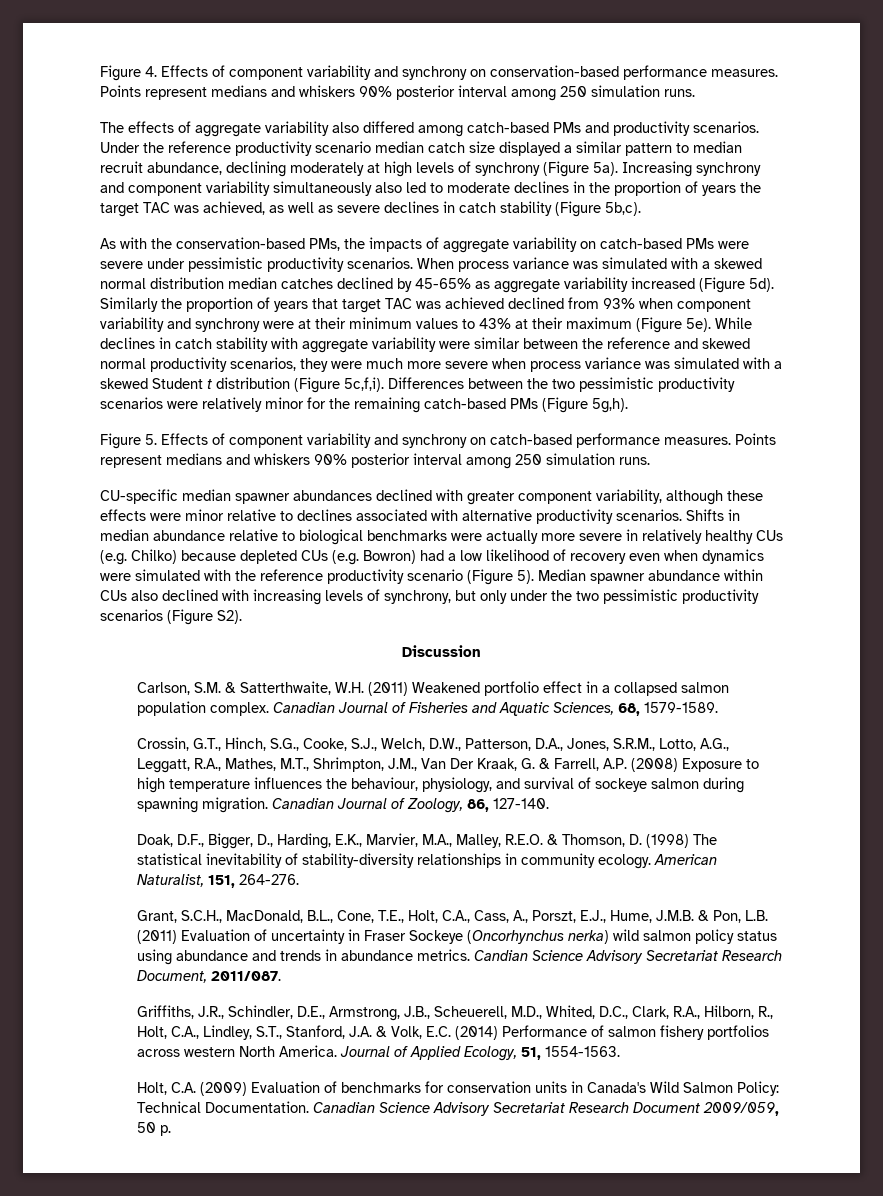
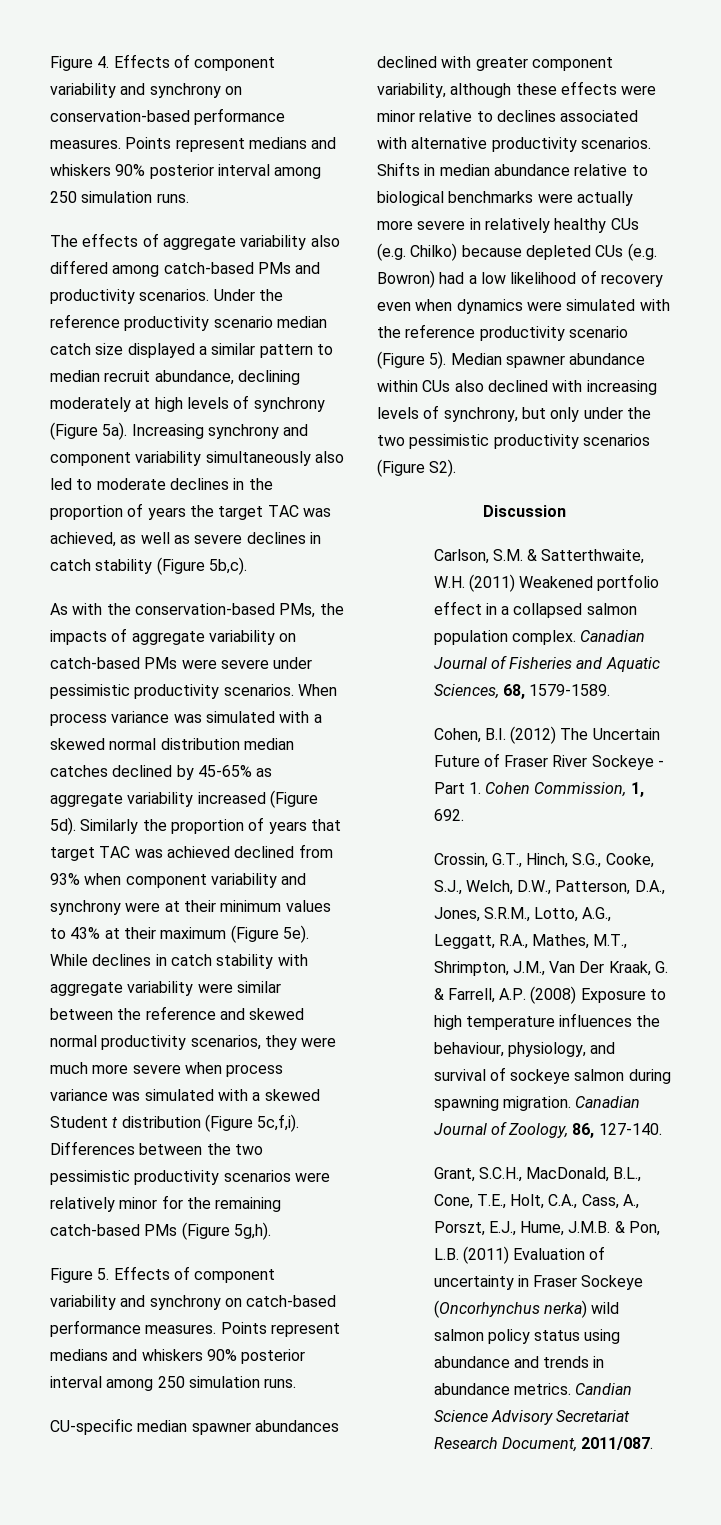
(718, 707) none -> [433,726,660,744] [433,753,665,770] [433,782,644,797] [433,809,464,821] // Cohen, B.I. (2012) The Uncertain Future of Fraser River Sockeye - Part 1. Cohen Commission, 1, 692.
[136,833,717,849] [136,853,717,869] [136,874,299,888] // Doak, D.F., Bigger, D., Harding, E.K., Marvier, M.A., Malley, R.E.O. & Thomson, D. (1998) The statistical inevitability of stability-diversity relationships in community ecology. American Naturalist, 151, 264-276. -> (662, 1129) none
[136,1005,773,1021] [136,1025,769,1040] [136,1045,620,1061] [136,1081,779,1096] [136,1101,779,1116] [136,1122,171,1136] // Griffiths, J.R., Schindler, D.E., Armstrong, J.B., Scheuerell, M.D., Whited, D.C., Clark, R.A., Hilborn, R., Holt, C.A., Lindley, S.T., Stanford, J.A. & Volk, E.C. (2014) Performance of salmon fishery portfolios across western North America. Journal of Applied Ecology, 51, 1554-1563. // Holt, C.A. (2009) Evaluation of benchmarks for conservation units in Canada's Wild Salmon Policy: Technical Documentation. Canadian Science Advisory Secretariat Research Document 2009/059, 50 p. -> (654, 1443) none

